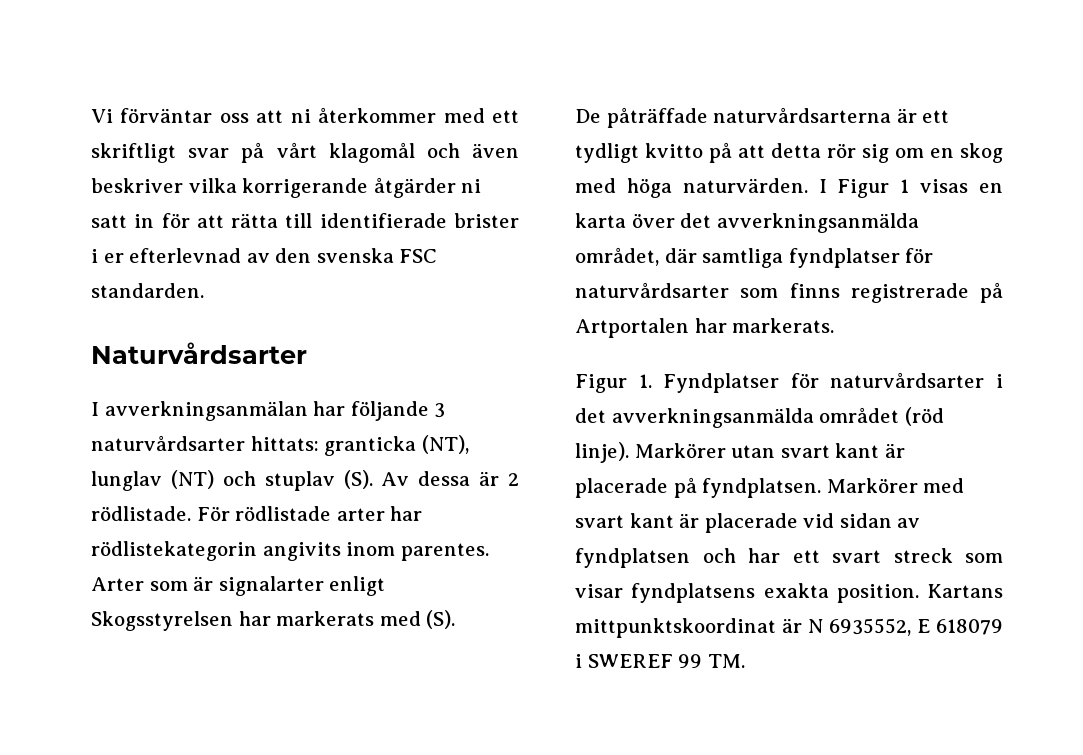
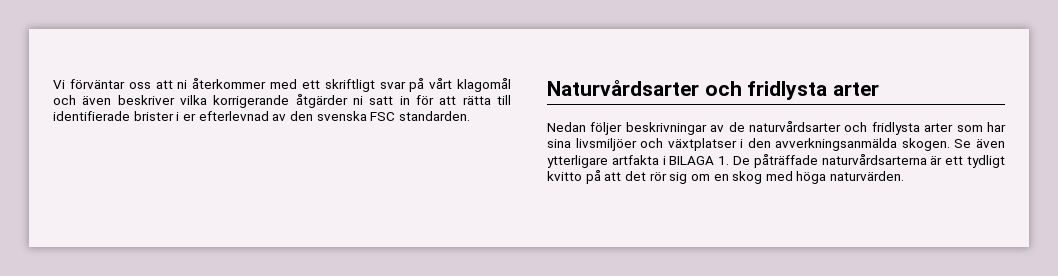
[91,401,446,421] [91,435,469,456] [91,470,519,491] [91,506,423,521] [91,541,489,561] [91,576,386,596] [91,610,456,631] // I avverkningsanmälan har följande 3 naturvårdsarter hittats: granticka (NT), lunglav (NT) och stuplav (S). Av dessa är 2 rödlistade. För rödlistade arter har rödlistekategorin angivits inom parentes. Arter som är signalarter enligt Skogsstyrelsen har markerats med (S). // -> [704,81,880,100] [547,121,1006,135] [547,138,1005,151] [547,155,730,168] och fridlysta arter // Nedan följer beskrivningar av de naturvårdsarter och fridlysta arter som har sina livsmiljöer och växtplatser i den avverkningsanmälda skogen. Se även ytterligare artfakta i BILAGA 1.
[771,143,821,158] detta -> [624,171,646,181] det
[818,179,1003,198] [575,213,919,233] [575,247,934,268] [575,282,1003,303] [575,318,835,338] [575,372,1003,393] [575,407,944,428] [575,442,905,463] [575,477,965,498] [575,513,921,533] [575,548,1003,568] [575,583,1003,603] [575,618,1003,638] [575,654,745,668] I Figur 1 visas en karta över det avverkningsanmälda området, där samtliga fyndplatser för naturvårdsarter som finns registrerade på Artportalen har markerats. // Figur 1. Fyndplatser för naturvårdsarter i det avverkningsanmälda området (röd linje). Markörer utan svart kant är placerade på fyndplatsen. Markörer med svart kant är placerade vid sidan av fyndplatsen och har ett svart streck som visar fyndplatsens exakta position. Kartans mittpunktskoordinat är N 6935552, E 618079 i SWEREF 99 TM. -> (905, 176) none

